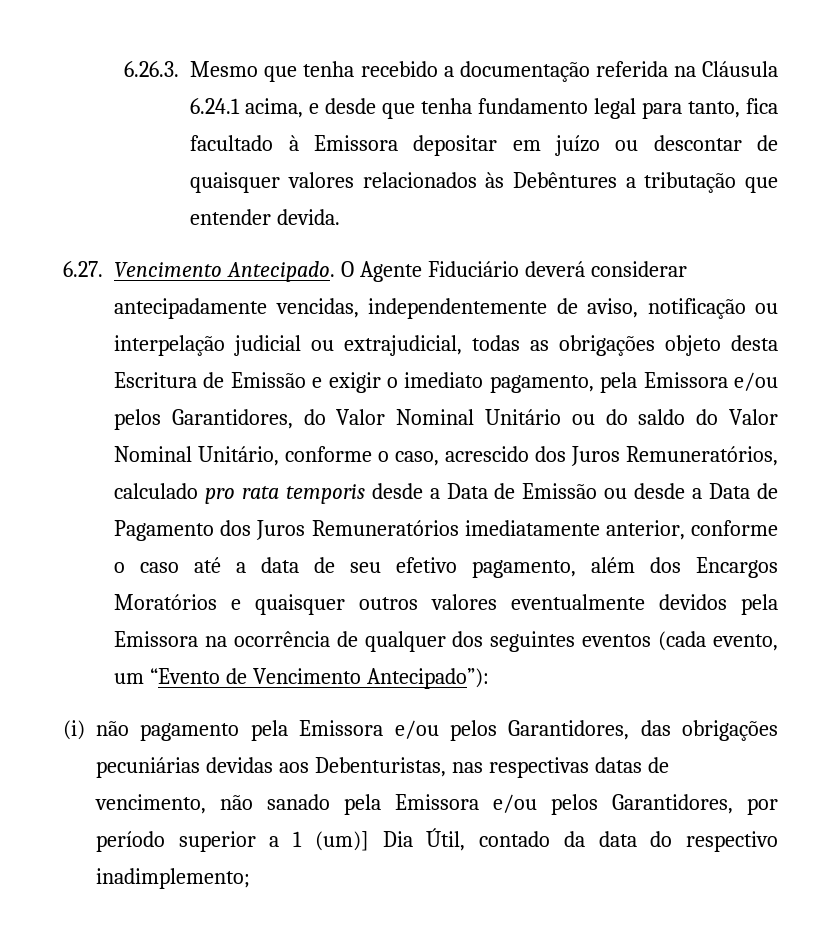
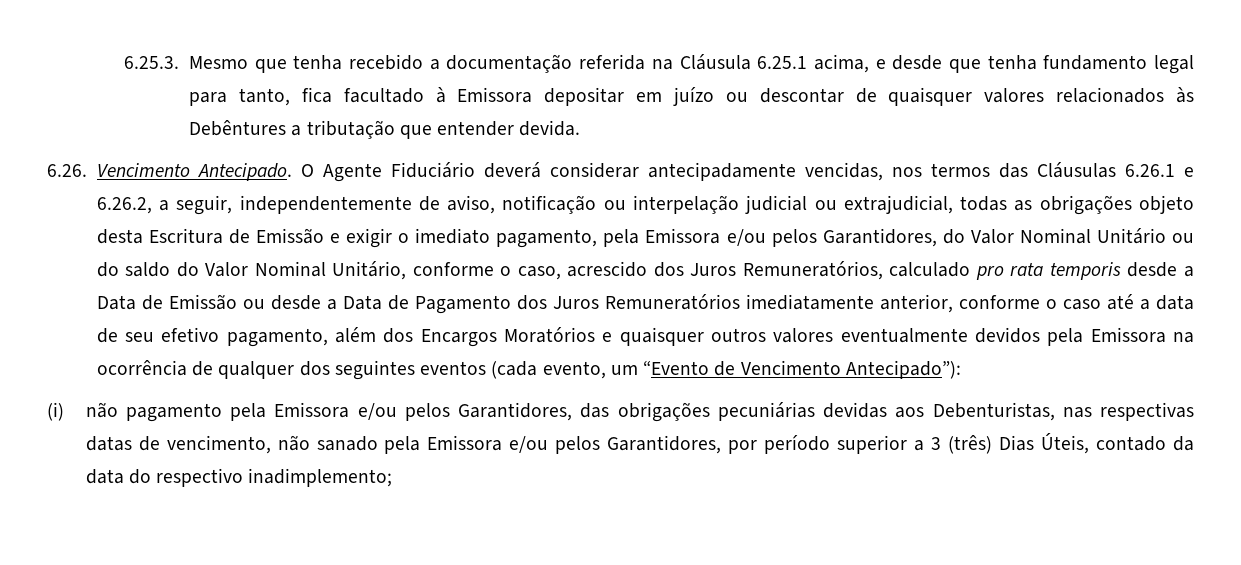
[124,61,180,77] 6.26.3. -> [124,56,180,69] 6.25.3.
[190,98,241,114] 6.24.1 -> [757,56,808,69] 6.25.1
[63,261,103,277] 6.27. -> [47,164,87,177] 6.26.
(359, 308) none -> [891,162,1194,178] [96,195,233,215] nos termos das Cláusulas 6.26.1 e 6.26.2, a seguir,
[293,828,466,851] 1 (um)] Dia Útil, -> [931,433,1090,454] 3 (três) Dias Úteis,

